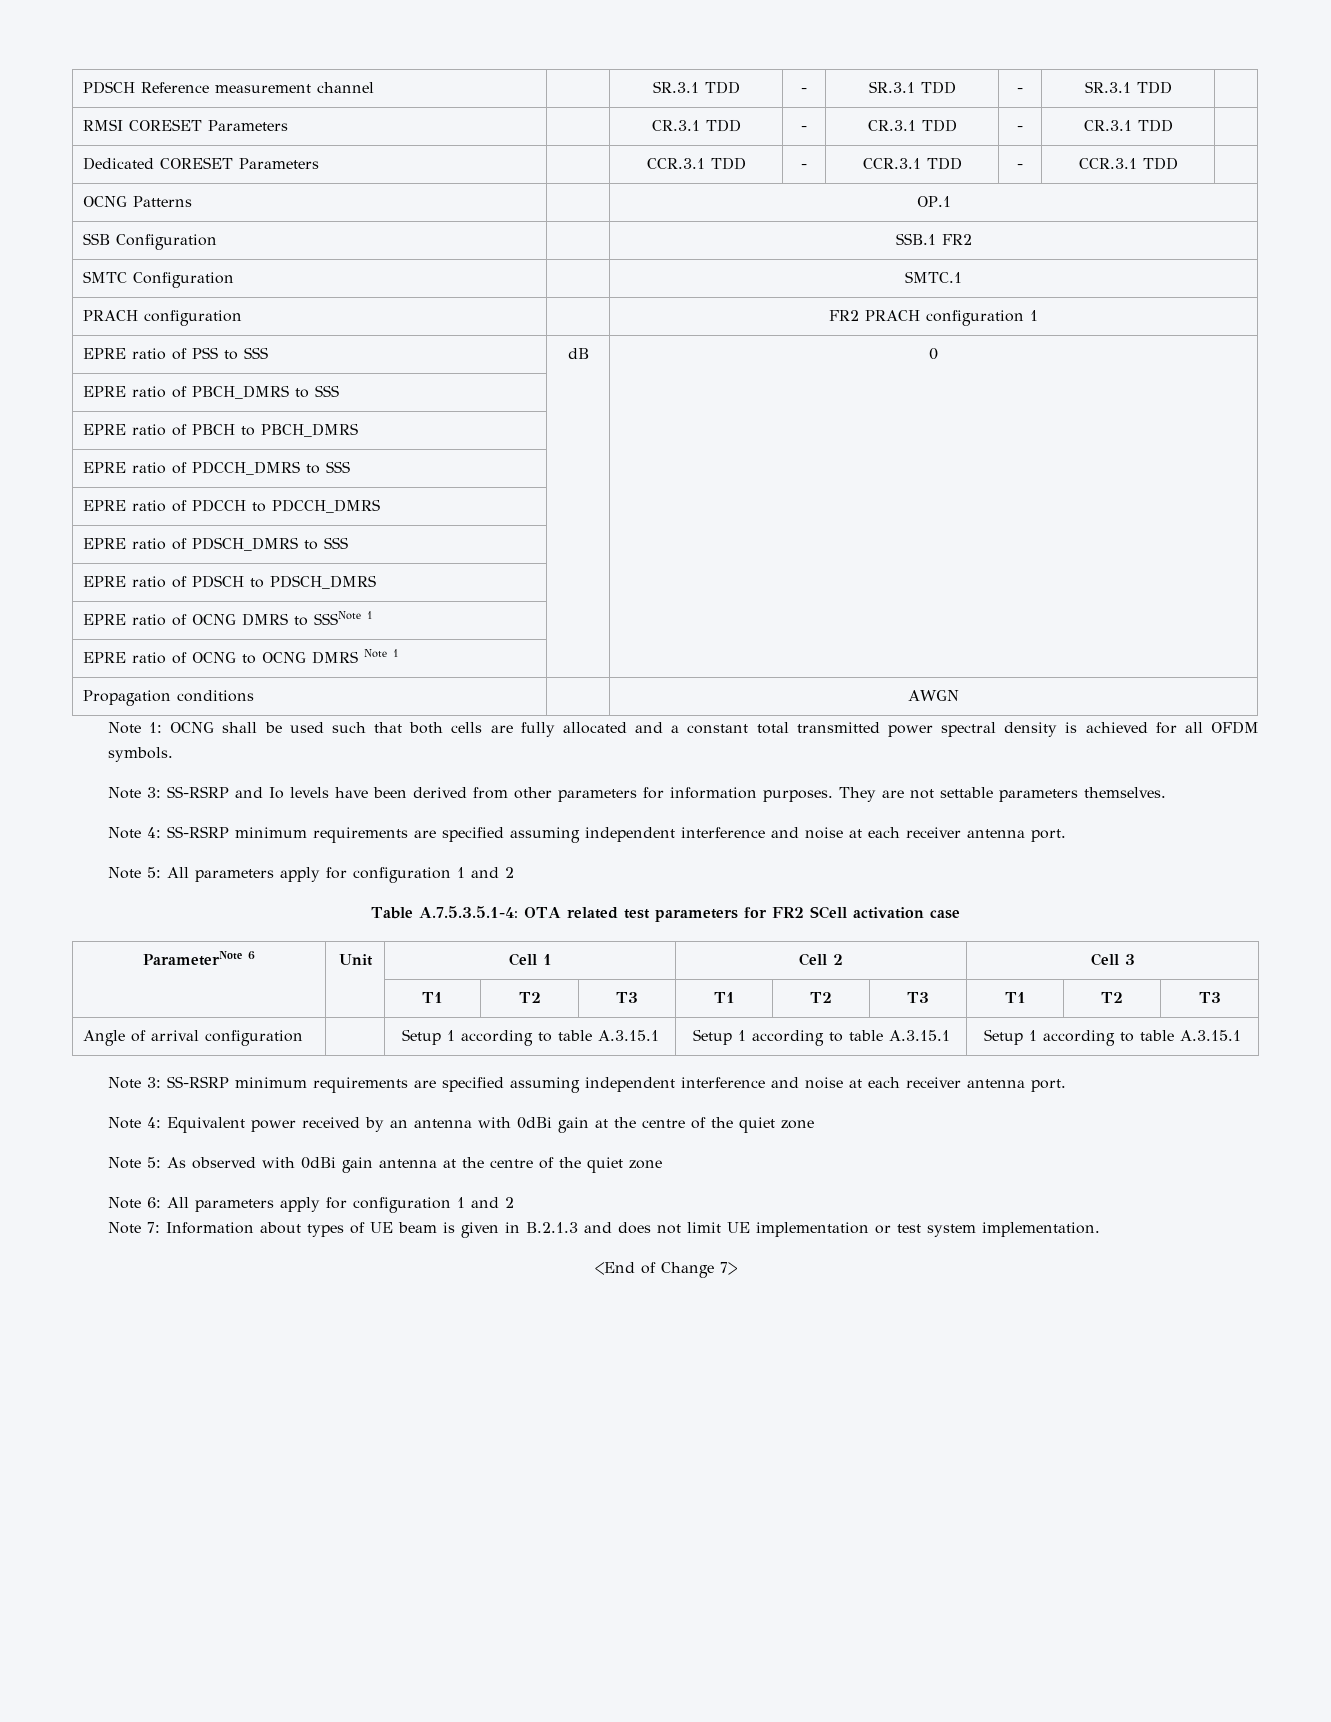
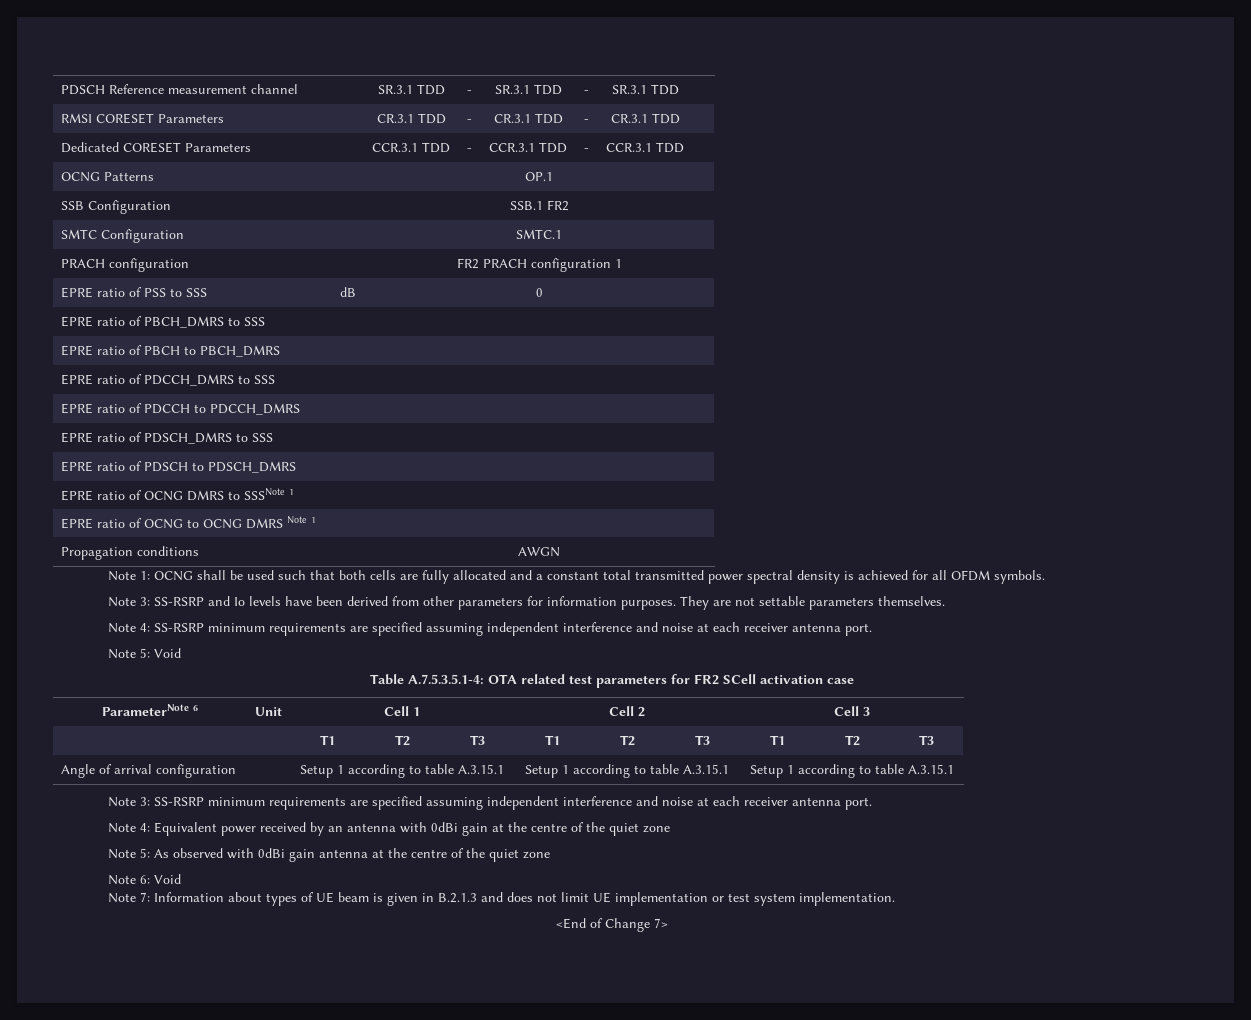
[166,867,514,883] All parameters apply for configuration 1 and 2 -> [154,648,182,658] Void
[166,1197,514,1213] All parameters apply for configuration 1 and 2 -> [154,874,182,884] Void

